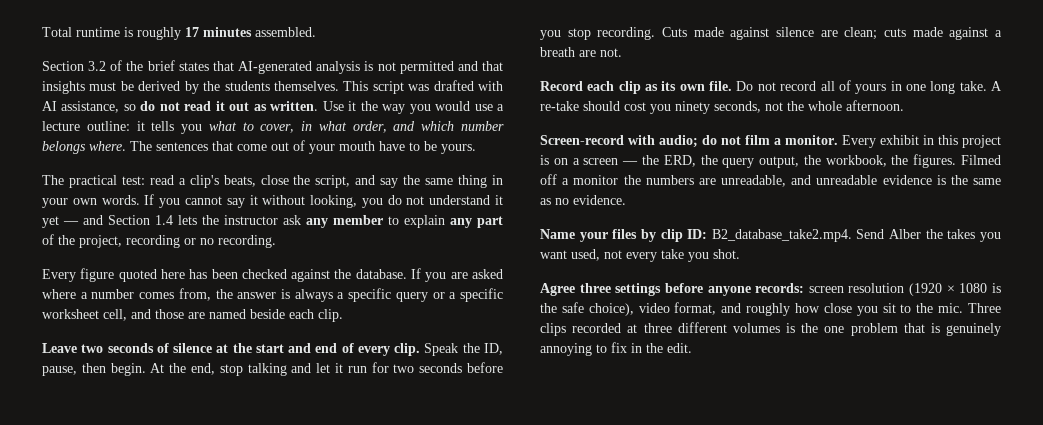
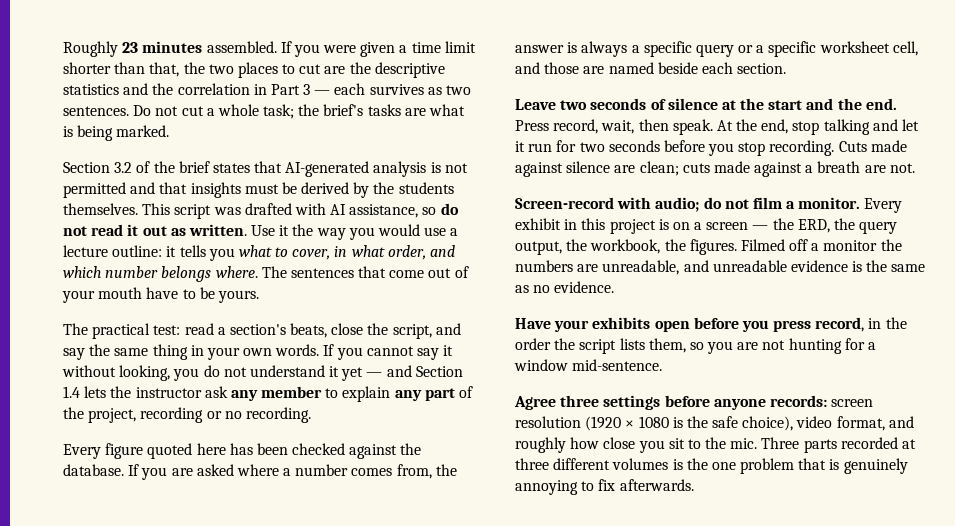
[42,27,316,40] Total runtime is roughly 17 minutes assembled. -> [63,41,476,57] [63,62,445,78] [63,83,472,95] [63,104,466,119] [63,125,170,141] Roughly 23 minutes assembled. If you were given a time limit shorter than that, the two places to cut are the descriptive statistics and the correlation in Part 3 — each survives as two sentences. Do not cut a whole task; the brief's tasks are what is being marked.
[189,175,219,188] clip's -> [229,324,286,335] section's
[318,309,343,322] clip. -> [737,63,787,74] section.
[315,343,503,356] [42,363,146,376] end of every clip. Speak the ID, pause, then begin. -> [837,98,897,110] [515,119,713,135] the end. Press record, wait, then speak.
[540,80,1003,94] [540,100,904,114] // Record each clip as its own file. Do not record all of yours in one long take. A re-take should cost you ninety seconds, not the whole afternoon. -> (915, 168) none
[540,229,1001,242] [540,249,740,262] Name your files by clip ID: B2_database_take2.mp4. Send Alber the takes you want used, not every take you shot. -> [515,317,907,332] [515,338,877,354] [514,359,663,371] Have your exhibits open before you press record, in the order the script lists them, so you are not hunting for a window mid-sentence.
[540,323,566,336] clips -> [803,439,837,453] parts
[631,343,692,353] in the edit. -> [619,479,694,491] afterwards.

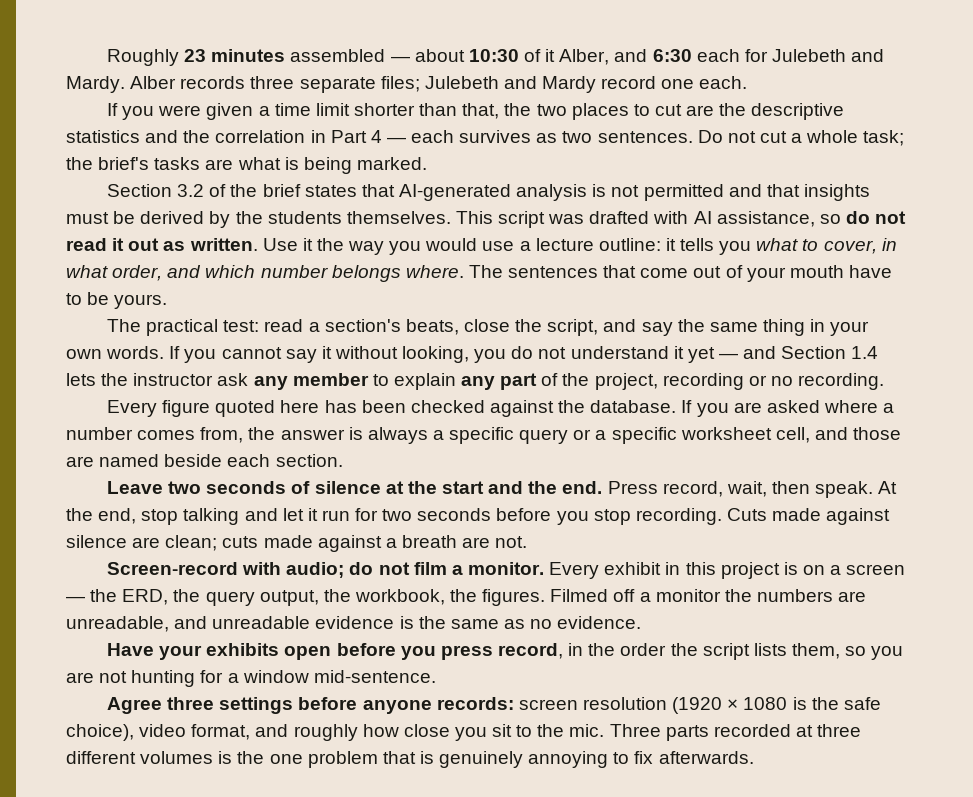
[206,41,277,53] assembled. -> [290,49,885,65] [66,76,748,93] assembled — about 10:30 of it Alber, and 6:30 each for Julebeth and Mardy. Alber records three separate files; Julebeth and Mardy record one each. //
[303,84,311,95] 3 -> [370,130,382,143] 4

